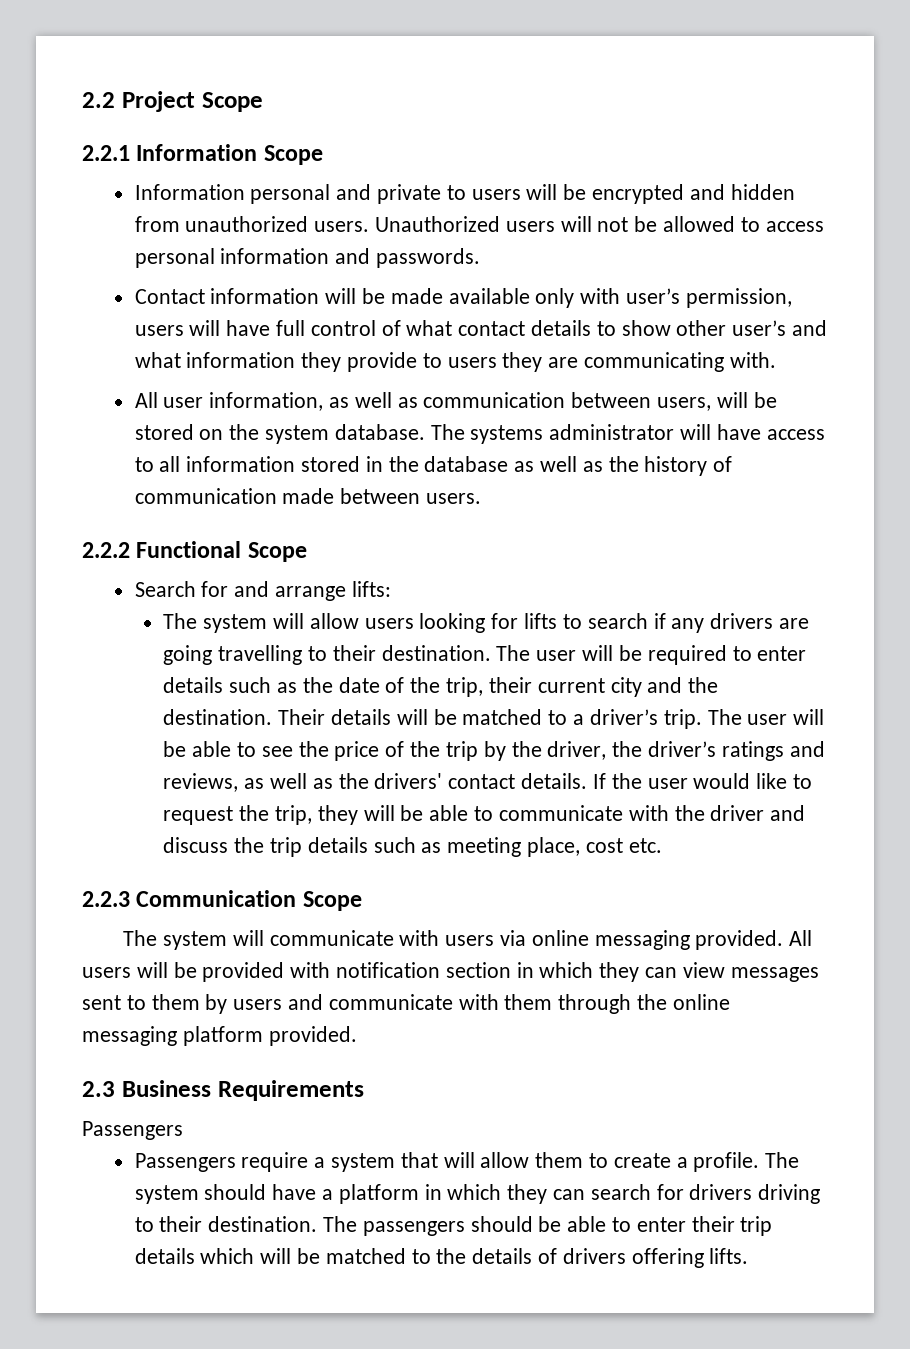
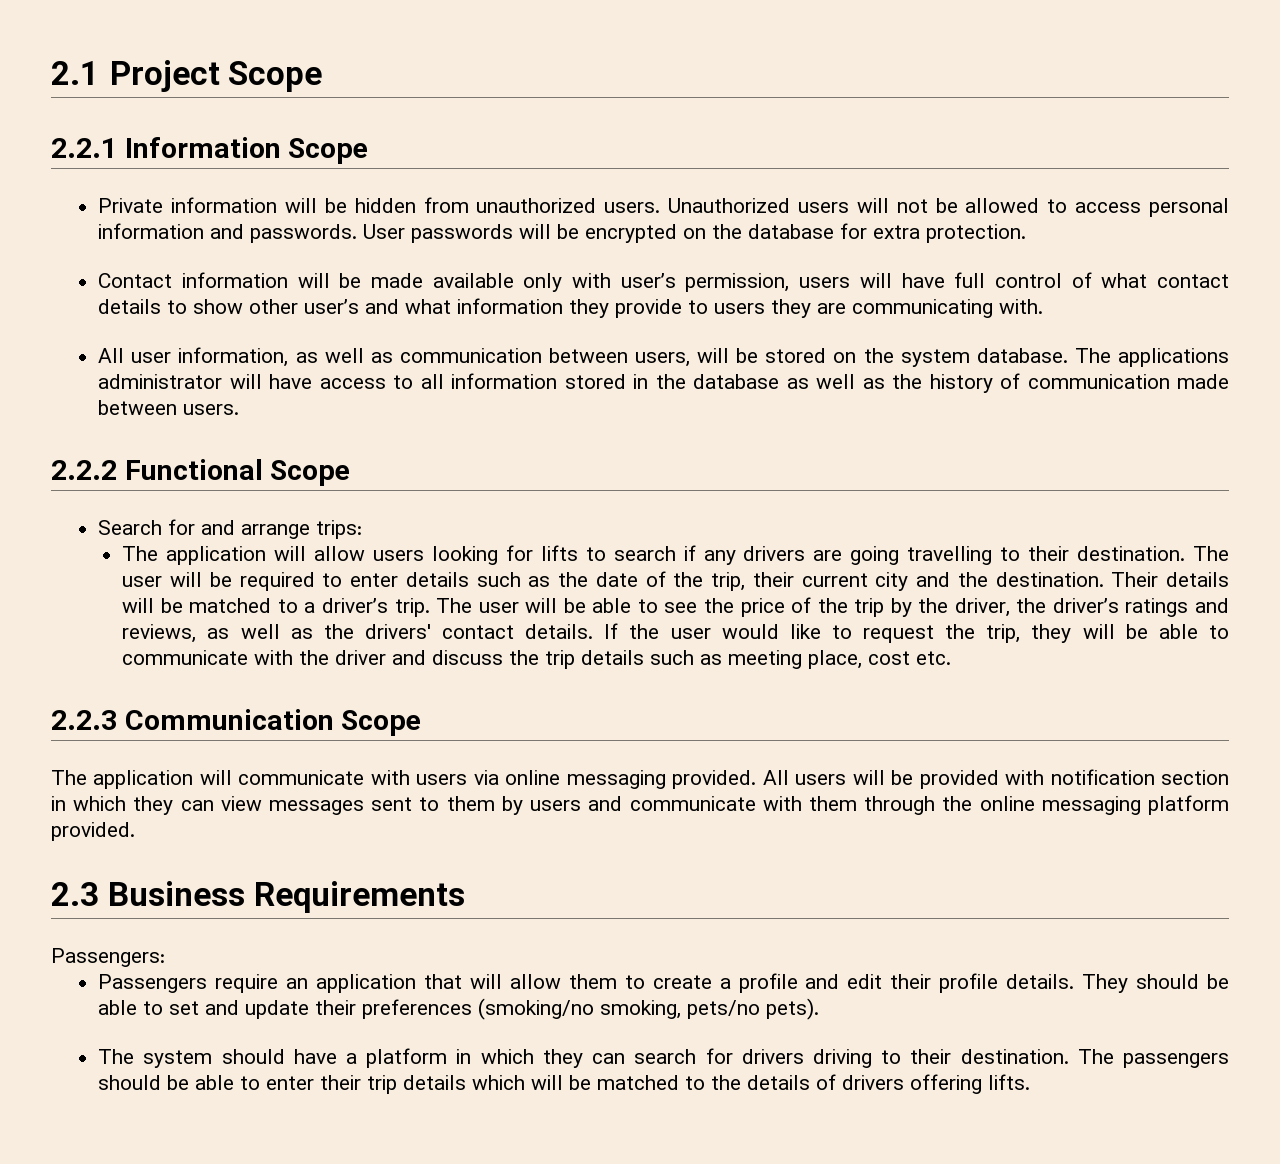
[82,92,115,108] 2.2 -> [51,61,99,85] 2.1
[134,184,725,204] Information personal and private to users will be encrypted and -> [98,197,347,213] Private information will be
(480, 258) none -> [363,223,1027,243] User passwords will be encrypted on the database for extra protection.
[470,425,544,444] systems -> [1117,348,1229,367] applications
[351,581,391,597] [163,613,268,633] lifts: // The system -> [316,520,363,539] [122,546,267,565] trips: // The application
[163,931,228,950] system -> [93,770,194,789] application
[82,1121,183,1140] Passengers -> [51,948,165,967] Passengers:
[314,1153,395,1172] a system -> [286,974,416,993] an application
[693,1152,760,1172] profile. -> [738,973,1230,993] [98,998,820,1020] profile and edit their profile details. They should be able to set and update their preferences (smoking/no smoking, pets/no pets). //

